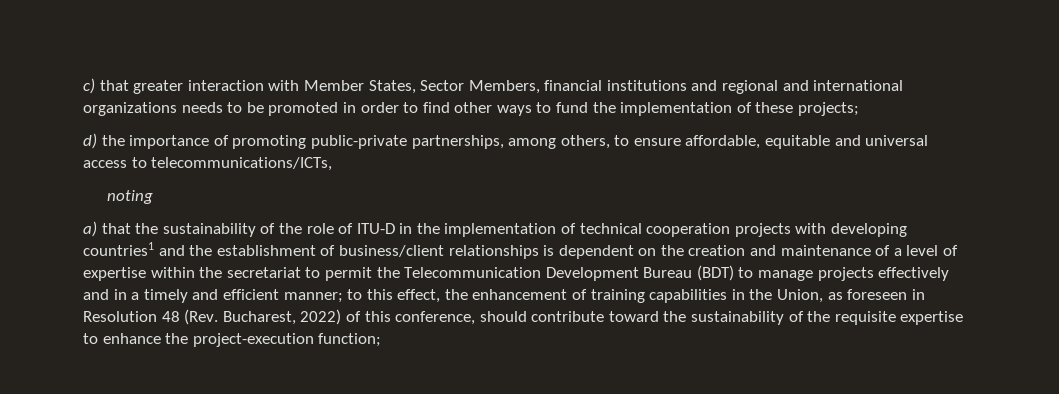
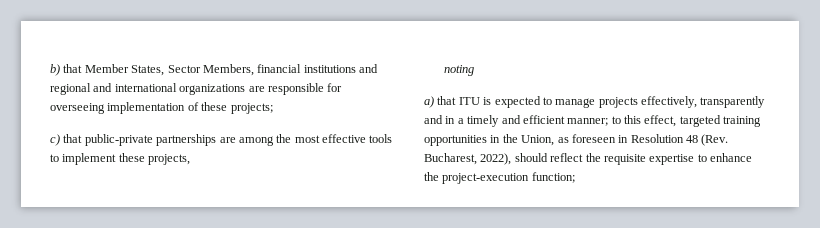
[83,78,300,94] c) that greater interaction with -> [50,64,83,76] b) that
[181,102,860,116] [83,133,929,149] [83,157,333,171] [107,190,154,204] [83,221,908,237] [83,242,959,259] [83,265,734,281] needs to be promoted in order to find other ways to fund the implementation of these projects; // d) the importance of promoting public-private partnerships, among others, to ensure affordable, equitable and universal access to telecommunications/ICTs, // noting // a) that the sustainability of the role of ITU-D in the implementation of technical cooperation projects with developing countries1 and the establishment of business/client relationships is dependent on the creation and maintenance of a level of expertise within the secretariat to permit the Telecommunication Development Bureau (BDT) -> [248,83,343,95] [50,102,273,114] [50,134,393,146] [50,153,191,165] [443,65,474,76] [424,96,541,108] are responsible for overseeing implementation of these projects; // c) that public-private partnerships are among the most effective tools to implement these projects, // noting // a) that ITU is expected
[878,267,950,281] effectively -> [641,96,766,108] effectively, transparently
[444,289,728,303] the enhancement of training capabilities -> [679,115,762,127] [424,135,487,146] targeted training opportunities
[300,309,804,325] 2022) of this conference, should contribute toward the sustainability of -> [480,153,584,165] 2022), should reflect

